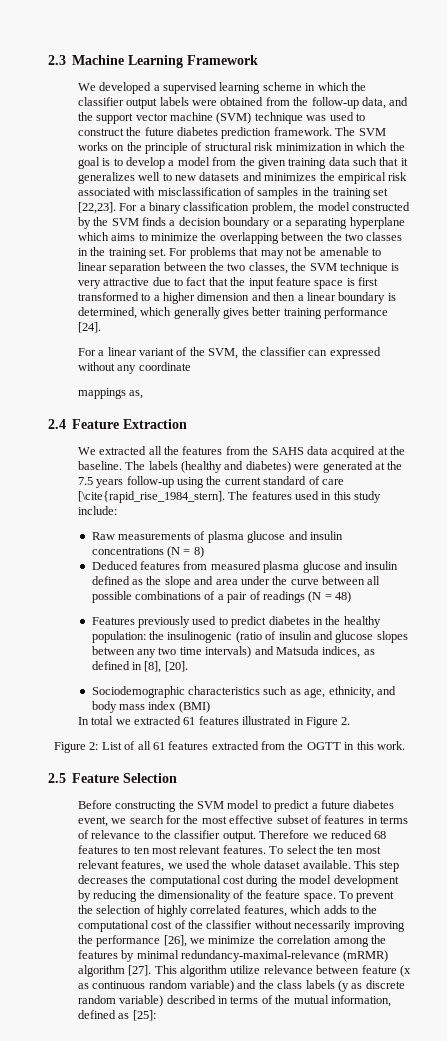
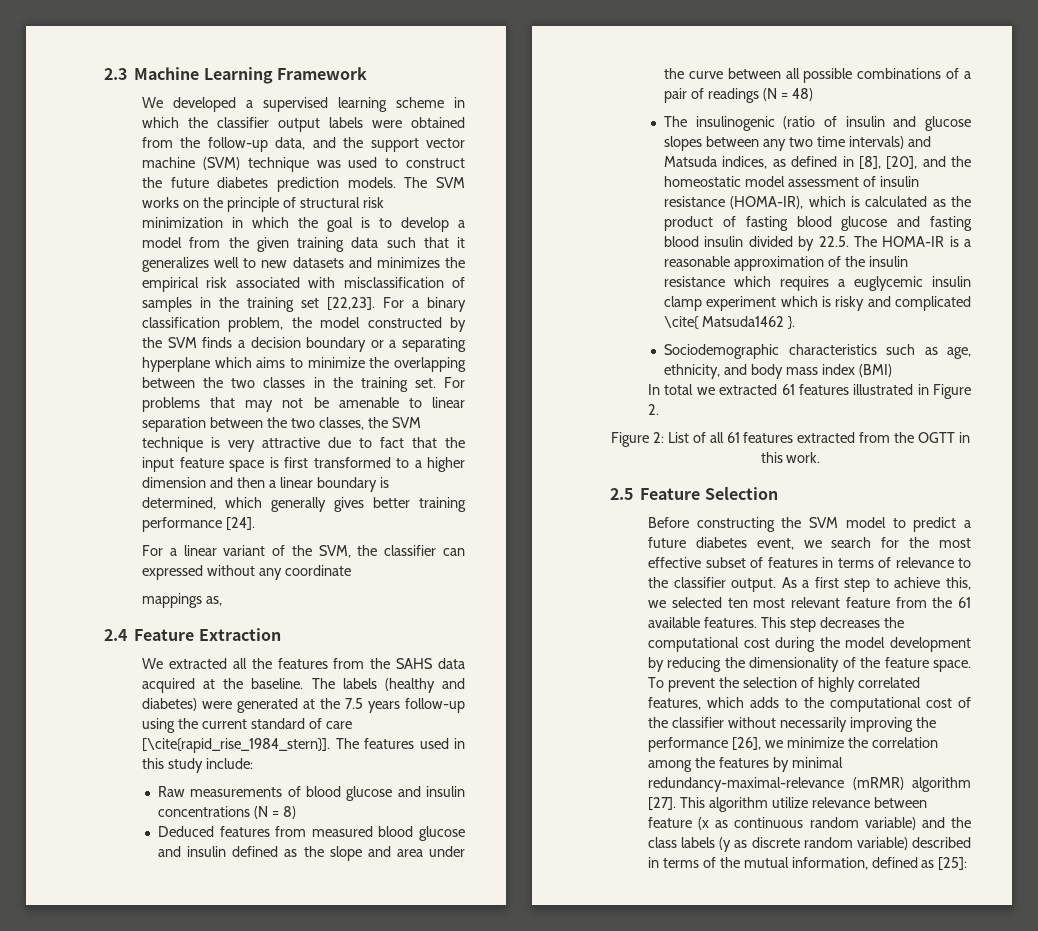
[273,127,332,136] framework. -> [347,177,396,188] models.
[77,491,225,503] [\cite{rapid_rise_1984_stern]. -> [142,738,331,753] [\cite{rapid_rise_1984_stern}].
[207,531,244,543] plasma -> [306,786,342,797] blood
[263,561,300,573] plasma -> [378,826,414,837] blood
[91,616,381,628] [91,631,165,643] Features previously used to predict diabetes in the healthy population: the -> [664,116,688,127] The
[164,661,188,672] [20]. -> [886,156,971,169] [664,176,919,187] [664,196,971,209] [664,216,972,231] [664,236,971,251] [664,256,908,271] [664,276,971,291] [664,296,971,311] [664,316,795,329] [20], and the homeostatic model assessment of insulin resistance (HOMA-IR), which is calculated as the product of fasting blood glucose and fasting blood insulin divided by 22.5. The HOMA-IR is a reasonable approximation of the insulin resistance which requires a euglycemic insulin clamp experiment which is risky and complicated \cite{ Matsuda1462 }.
[259,830,387,839] [77,845,381,854] [77,860,351,872] Therefore we reduced 68 features to ten most relevant features. To select the ten most relevant features, we used the whole dataset available. -> [781,577,971,592] [648,597,971,608] [648,617,757,628] As a first step to achieve this, we selected ten most relevant feature from the 61 available features.

